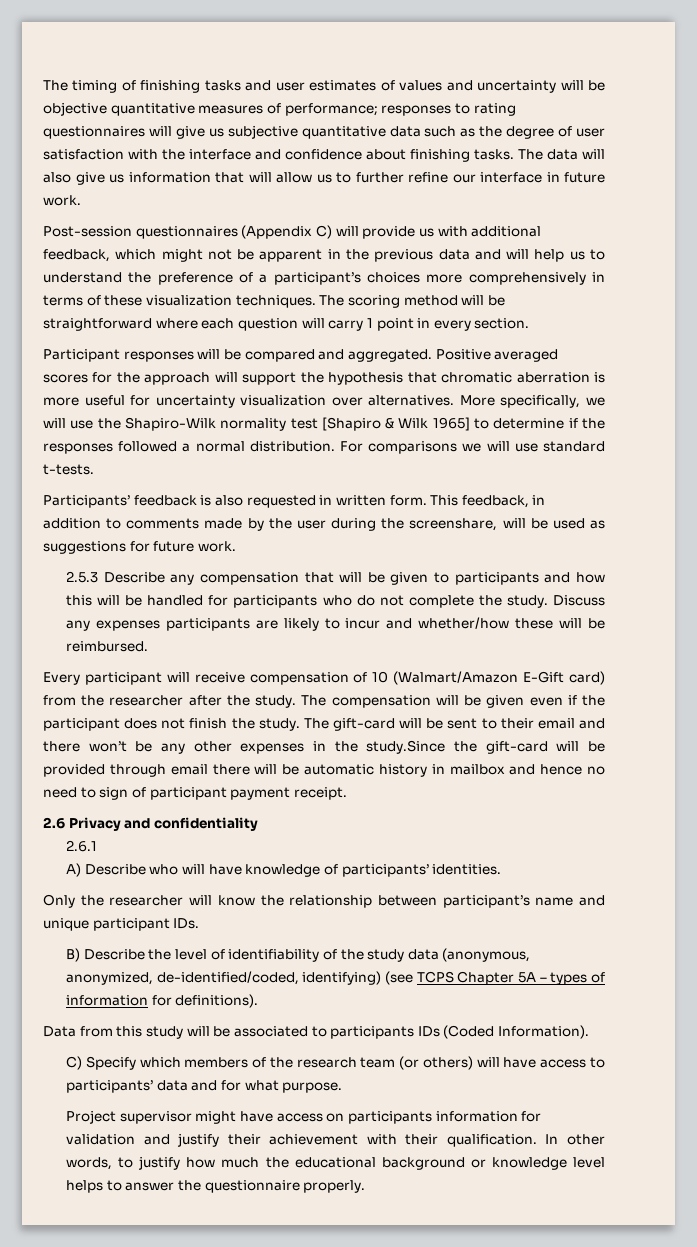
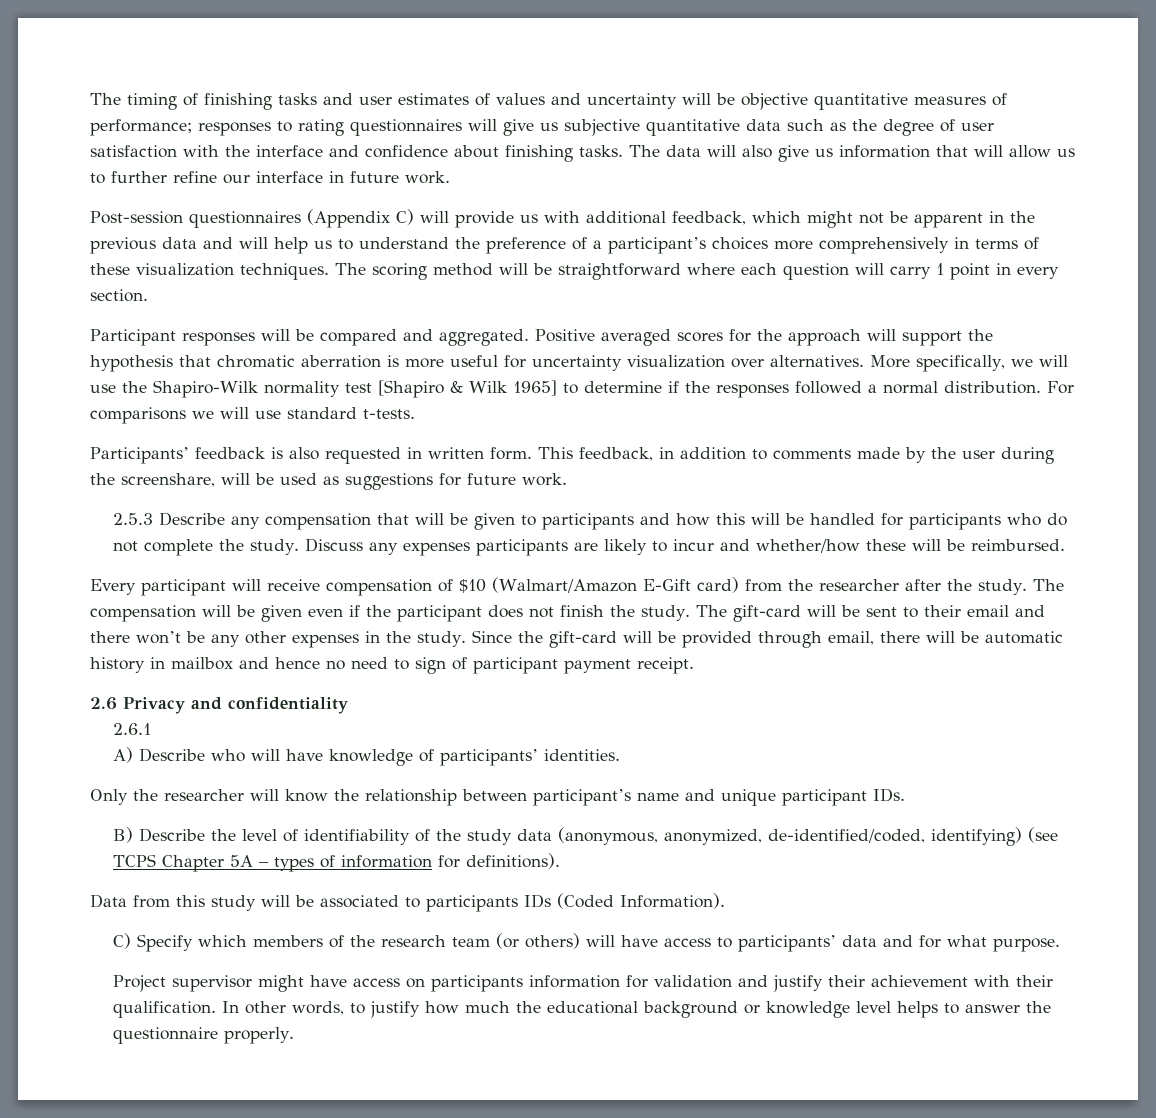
[372,671,389,683] 10 -> [459,579,486,593] $10
[366,740,446,754] study.Since -> [417,630,512,647] study. Since
[170,764,208,775] email -> [827,631,874,645] email,

